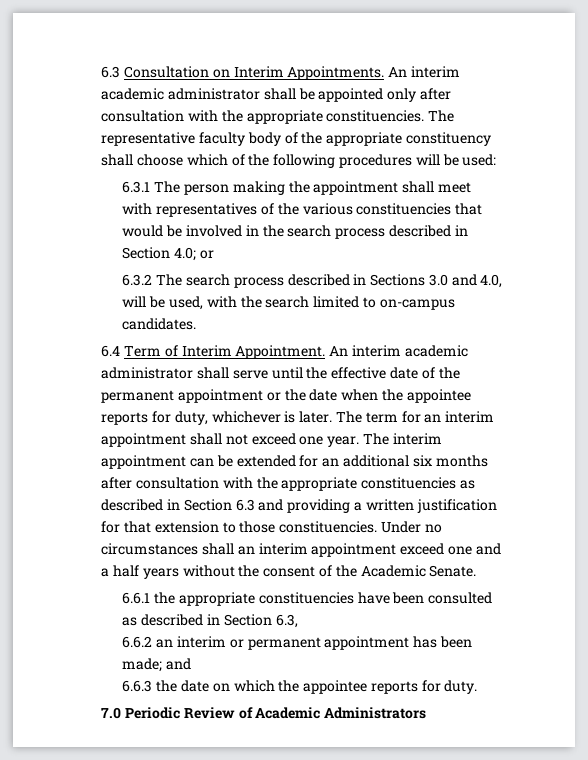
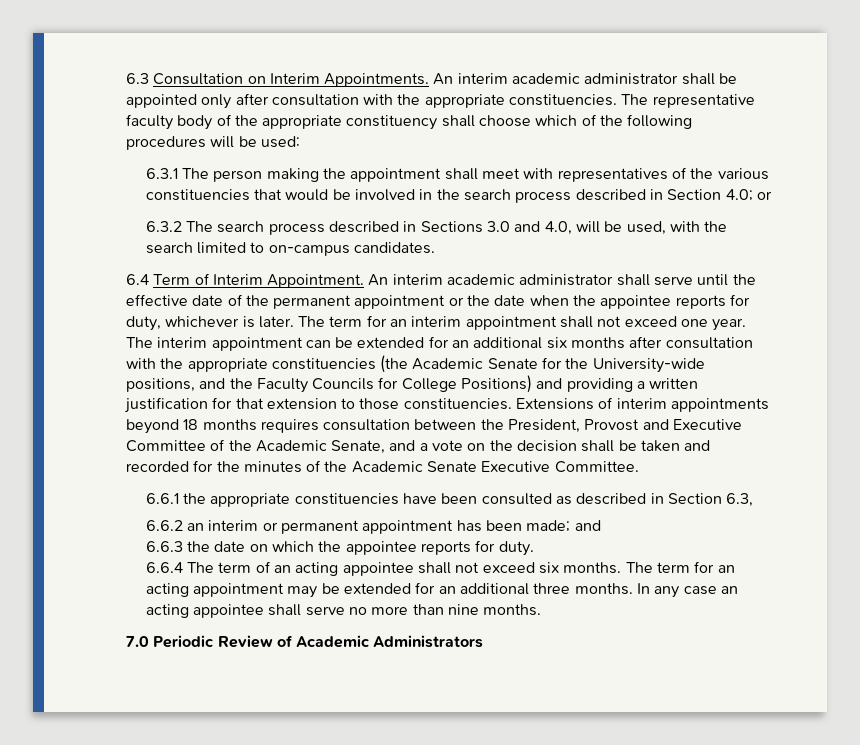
[459,480,475,489] [101,499,255,511] as described in Section 6.3 -> [380,355,705,373] [125,375,533,393] (the Academic Senate for the University-wide positions, and the Faculty Councils for College Positions)
[380,521,442,533] [101,543,501,557] [101,565,477,579] Under no circumstances shall an interim appointment exceed one and a half years without the consent of the Academic Senate. -> [516,397,770,412] [125,419,743,434] [125,439,711,454] [125,460,639,473] Extensions of interim appointments beyond 18 months requires consultation between the President, Provost and Executive Committee of the Academic Senate, and a vote on the decision shall be taken and recorded for the minutes of the Academic Senate Executive Committee.
(478, 687) none -> [145,561,735,576] [145,582,738,598] [145,604,542,618] // 6.6.4 The term of an acting appointee shall not exceed six months. The term for an acting appointment may be extended for an additional three months. In any case an acting appointee shall serve no more than nine months.

